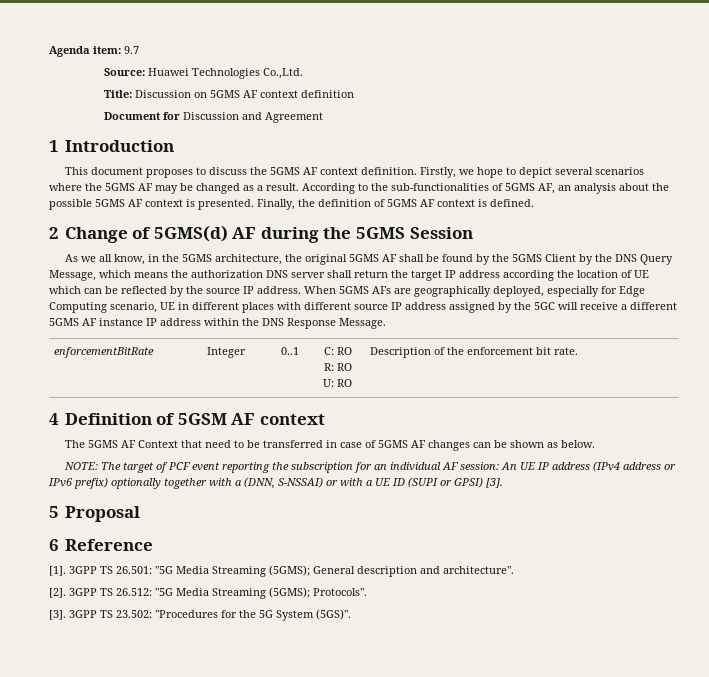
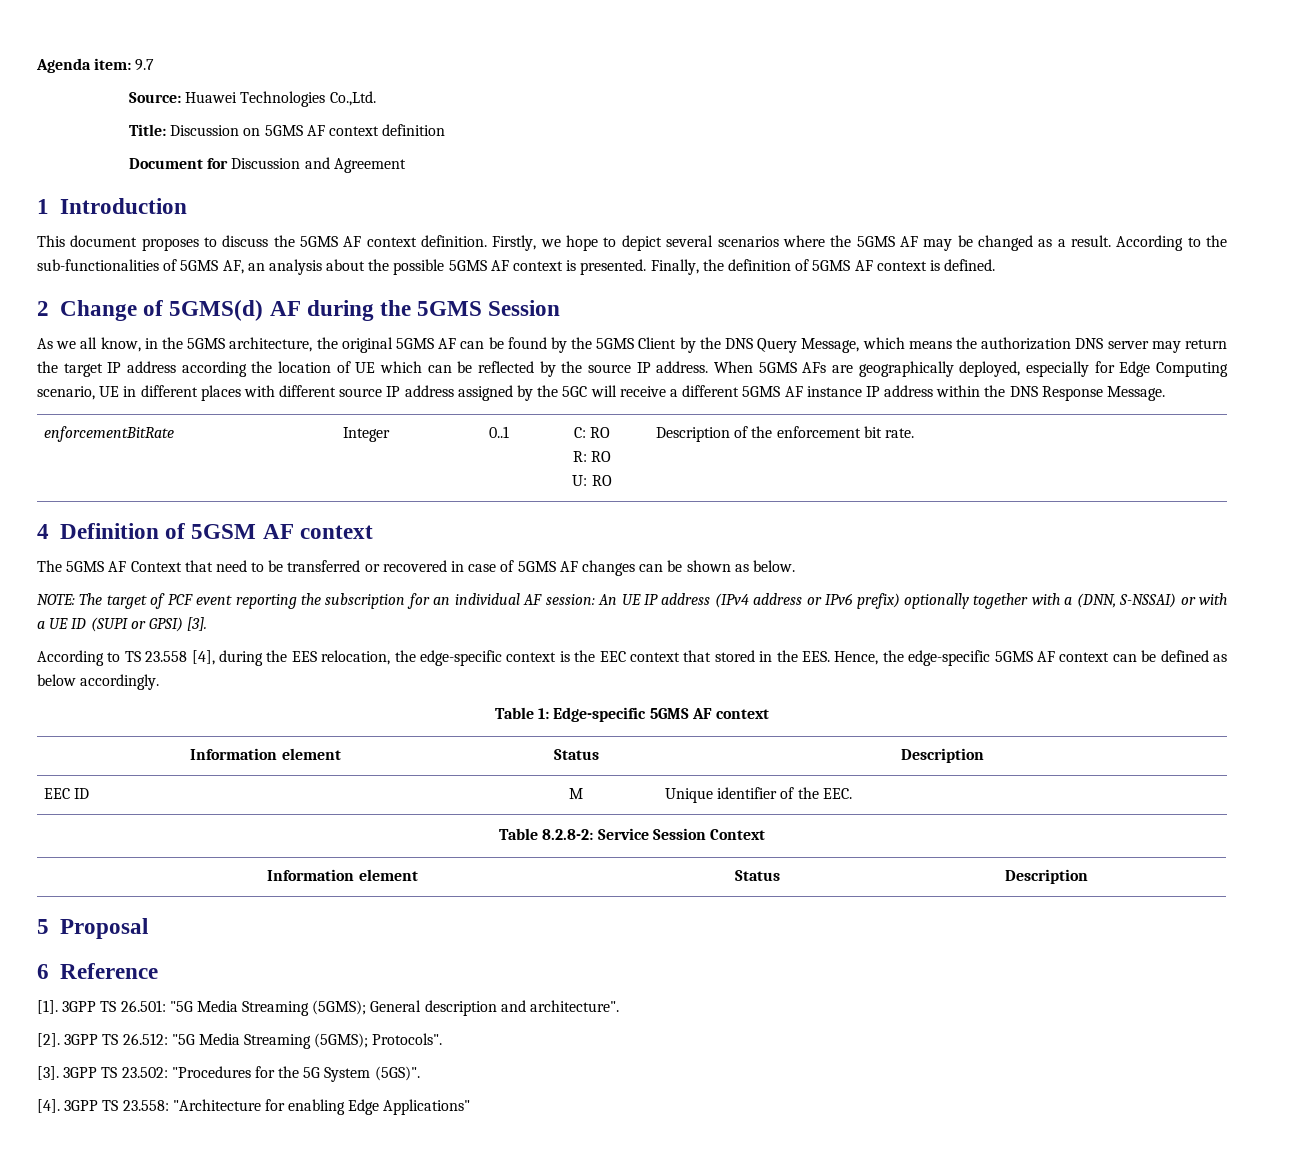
[399,254,425,262] shall -> [460,341,485,349] can
[327,270,352,278] shall -> [1151,341,1181,353] may
(324, 444) none -> [364,560,447,572] or recovered
(503, 483) none -> [37,650,1227,666] [37,674,160,690] [495,707,769,722] [190,748,341,760] [553,749,599,760] [901,748,984,763] [43,788,90,799] [569,788,583,799] [664,787,852,803] [499,828,765,840] [267,869,418,881] [734,870,780,881] [1004,869,1088,884] // According to TS 23.558 [4], during the EES relocation, the edge-specific context is the EEC context that stored in the EES. Hence, the edge-specific 5GMS AF context can be defined as below accordingly. // Table 1: Edge-specific 5GMS AF context // Information element | Status | Description // EEC ID | M | Unique identifier of the EEC. // Table 8.2.8-2: Service Session Context // Information element | Status | Description
(351, 614) none -> [37,1099,471,1115] // [4]. 3GPP TS 23.558: "Architecture for enabling Edge Applications"

